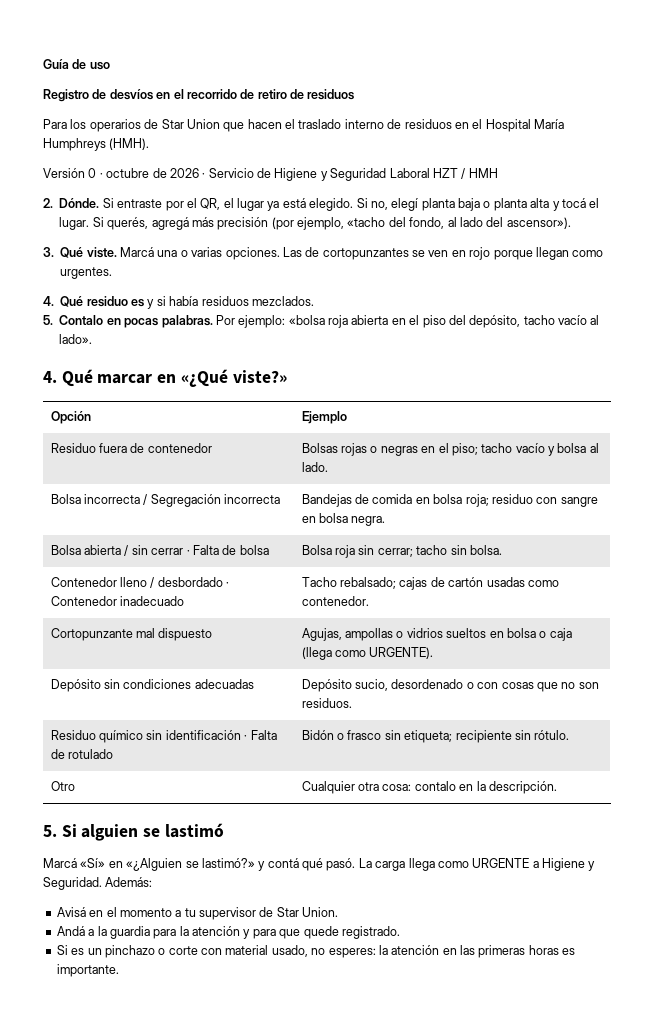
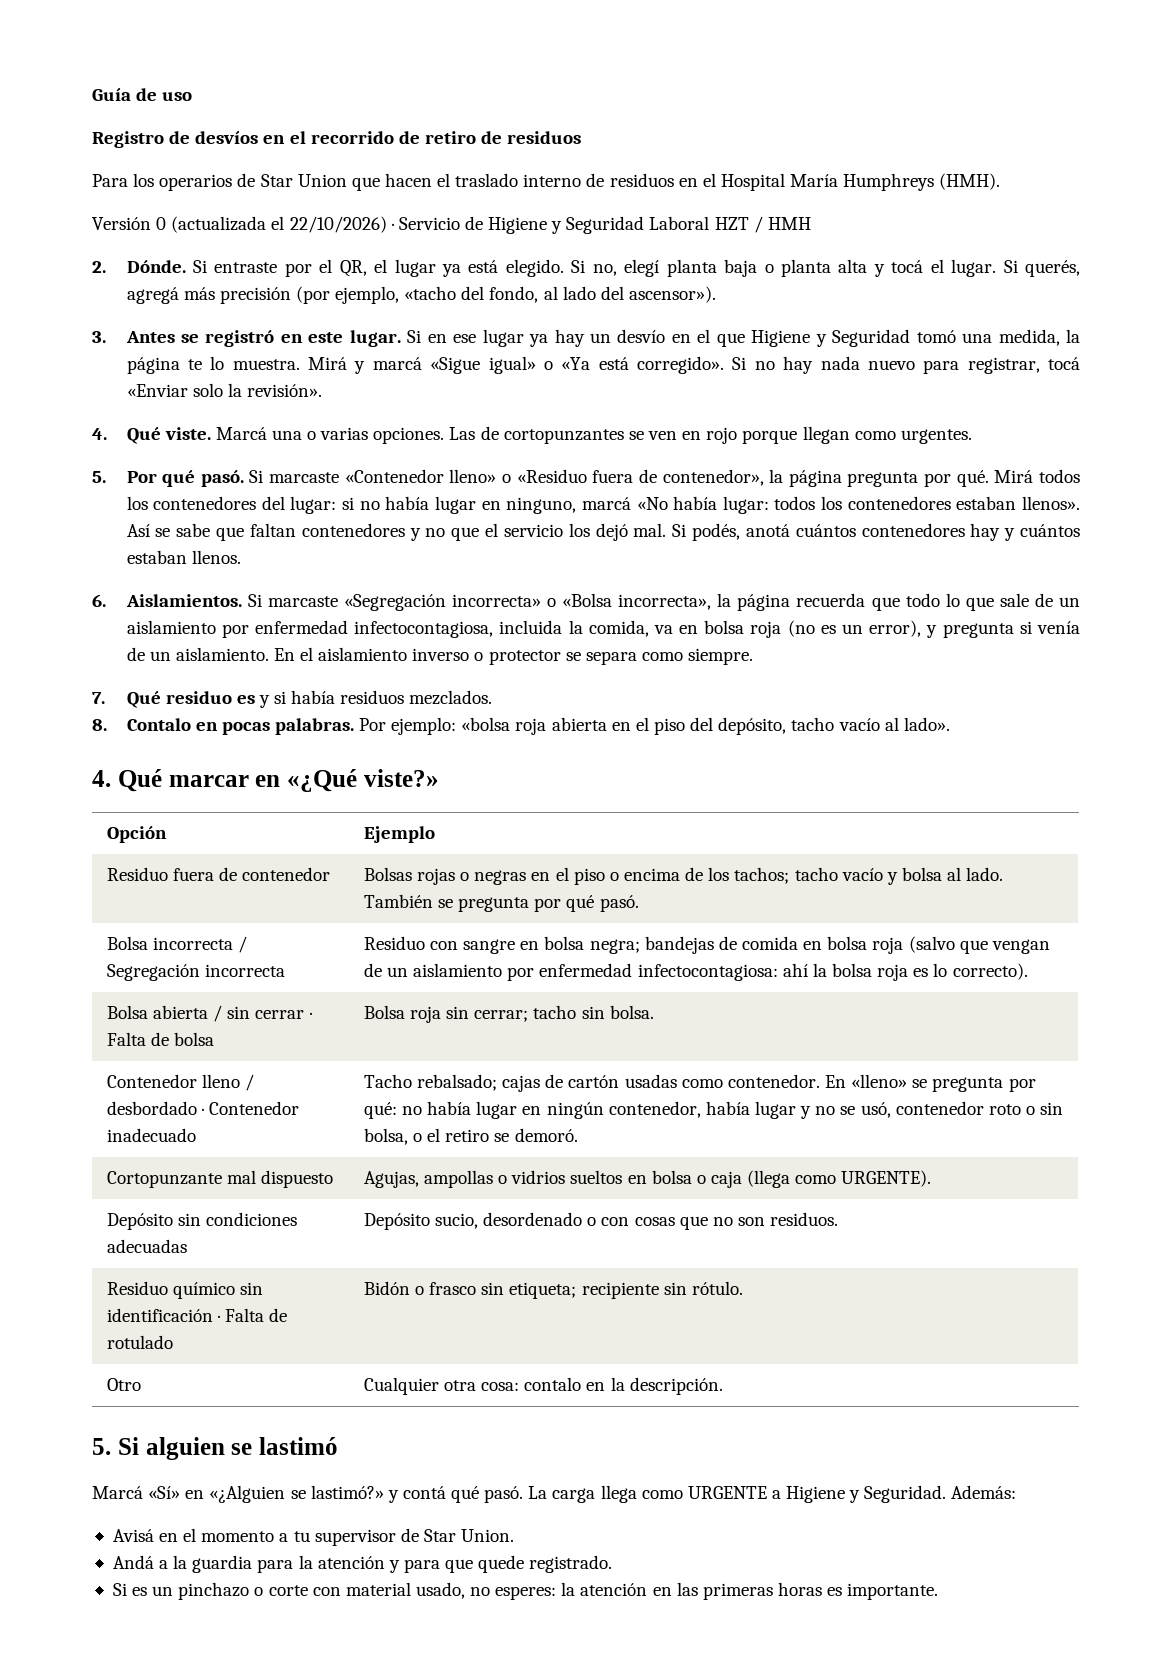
[99,168,199,178] · octubre de 2026 -> [171,216,387,233] (actualizada el 22/10/2026)
(54, 252) none -> [125,329,1081,347] [126,356,1081,374] [126,383,322,397] [92,428,107,440] Antes se registró en este lugar. Si en ese lugar ya hay un desvío en el que Higiene y Seguridad tomó una medida, la página te lo muestra. Mirá y marcá «Sigue igual» o «Ya está corregido». Si no hay nada nuevo para registrar, tocá «Enviar solo la revisión». // 4.
[43,296,54,306] 4. -> [92,469,1080,487] [126,496,1080,514] [126,523,1080,541] [126,550,241,564] [92,593,1080,611] [126,620,1080,638] [126,647,754,665] [92,692,105,704] 5. Por qué pasó. Si marcaste «Contenedor lleno» o «Residuo fuera de contenedor», la página pregunta por qué. Mirá todos los contenedores del lugar: si no había lugar en ninguno, marcá «No había lugar: todos los contenedores estaban llenos». Así se sabe que faltan contenedores y no que el servicio los dejó mal. Si podés, anotá cuántos contenedores hay y cuántos estaban llenos. // 6. Aislamientos. Si marcaste «Segregación incorrecta» o «Bolsa incorrecta», la página recuerda que todo lo que sale de un aislamiento por enfermedad infectocontagiosa, incluida la comida, va en bolsa roja (no es un error), y pregunta si venía de un aislamiento. En el aislamiento inverso o protector se separa como siempre. // 7.
[43,315,53,325] 5. -> [92,719,107,731] 8.
[451,443,478,456] piso; -> [573,867,790,885] piso o encima de los tachos;
(328, 467) none -> [363,894,639,912] También se pregunta por qué pasó.
[301,494,598,507] [301,513,386,526] Bandejas de comida en bolsa roja; residuo con sangre en bolsa negra. -> [363,936,1050,954] [363,963,1028,981] Residuo con sangre en bolsa negra; bandejas de comida en bolsa roja (salvo que vengan de un aislamiento por enfermedad infectocontagiosa: ahí la bolsa roja es lo correcto).
(369, 601) none -> [824,1074,1036,1092] [363,1101,1064,1119] [363,1128,578,1145] En «lleno» se pregunta por qué: no había lugar en ningún contenedor, había lugar y no se usó, contenedor roto o sin bolsa, o el retiro se demoró.

